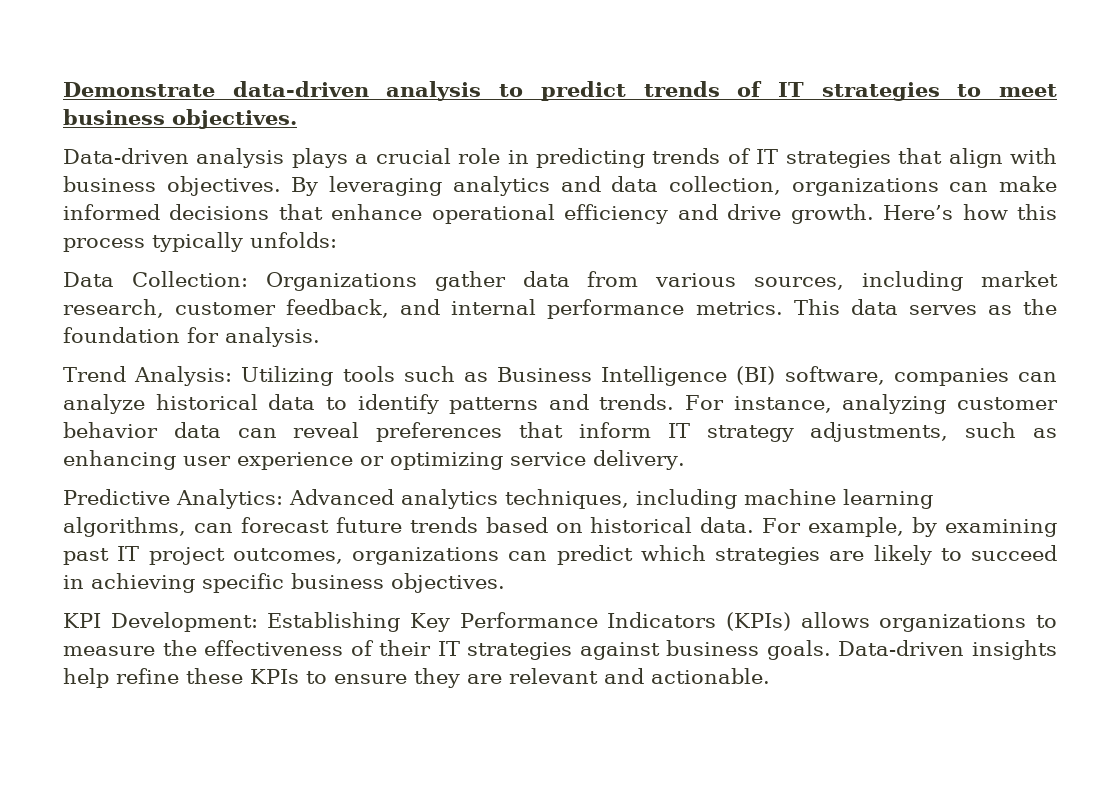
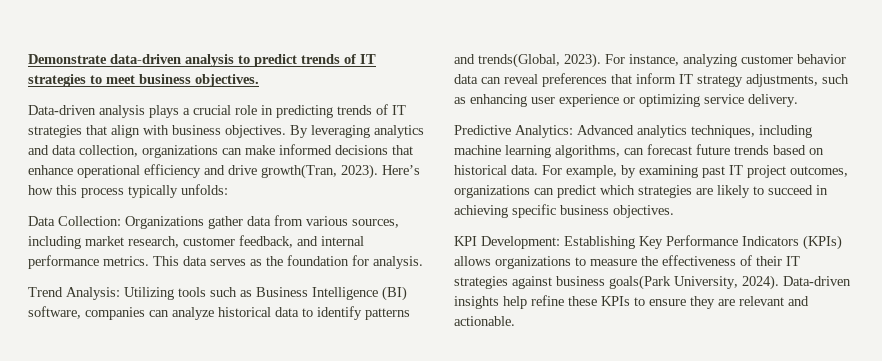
[790,204,874,224] growth. -> [261,164,378,179] growth(Tran, 2023).
[599,394,675,410] trends. -> [478,53,601,68] trends(Global, 2023).
[766,640,831,660] goals. -> [609,275,779,290] goals(Park University, 2024).

